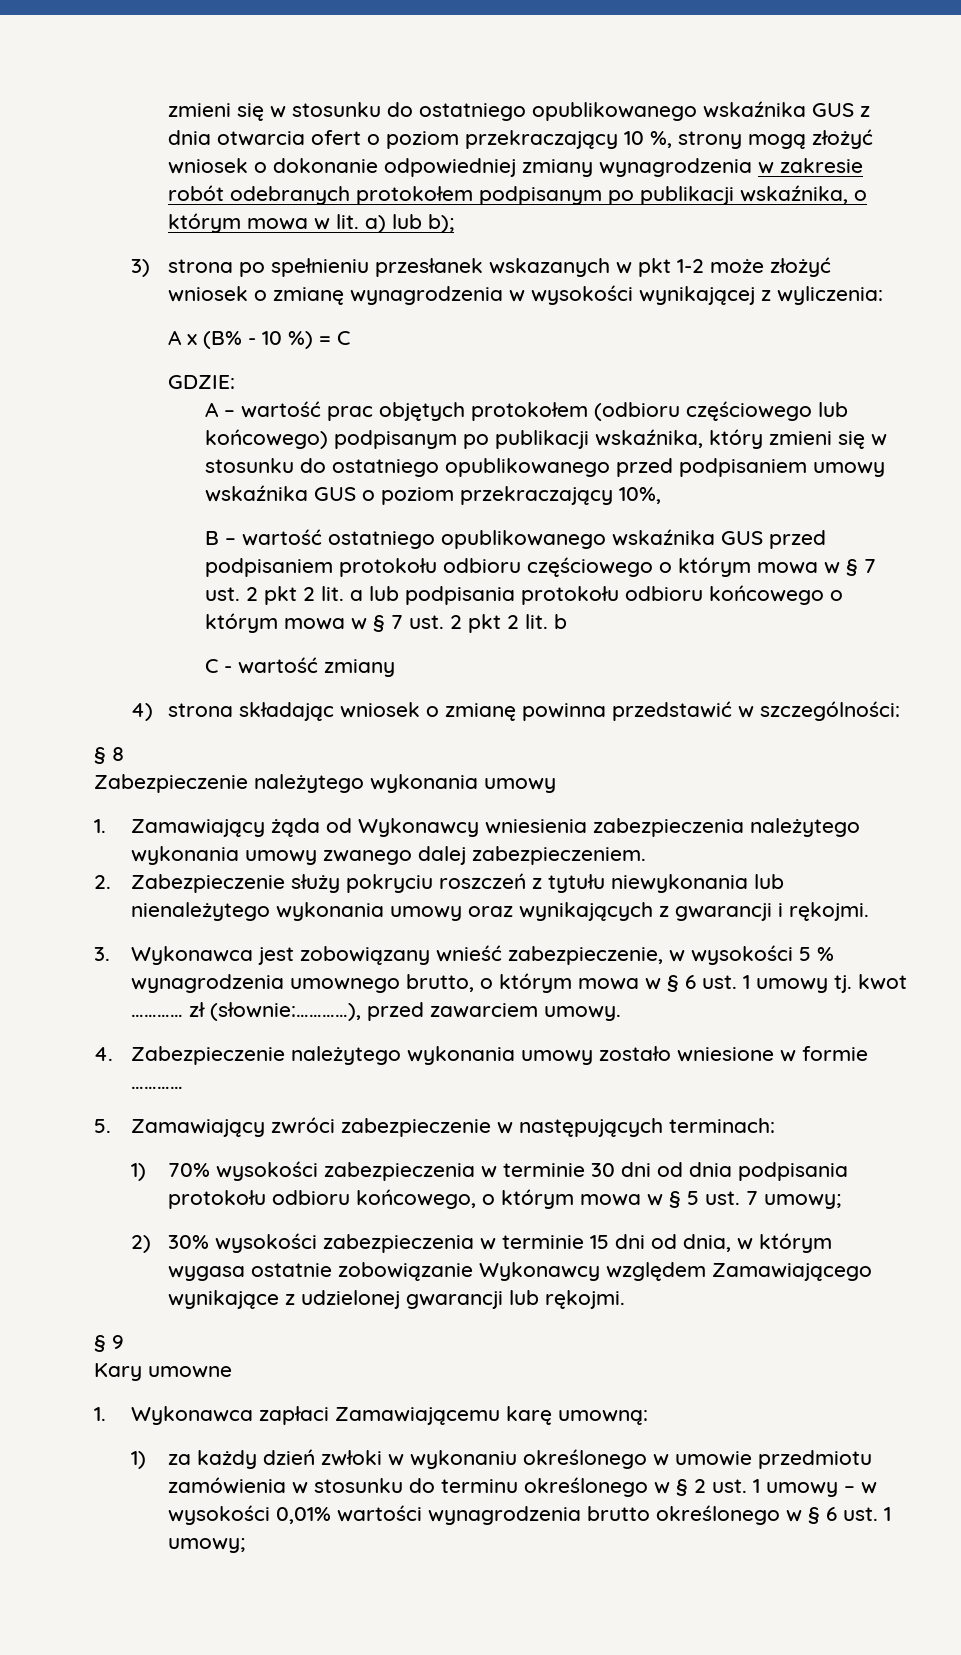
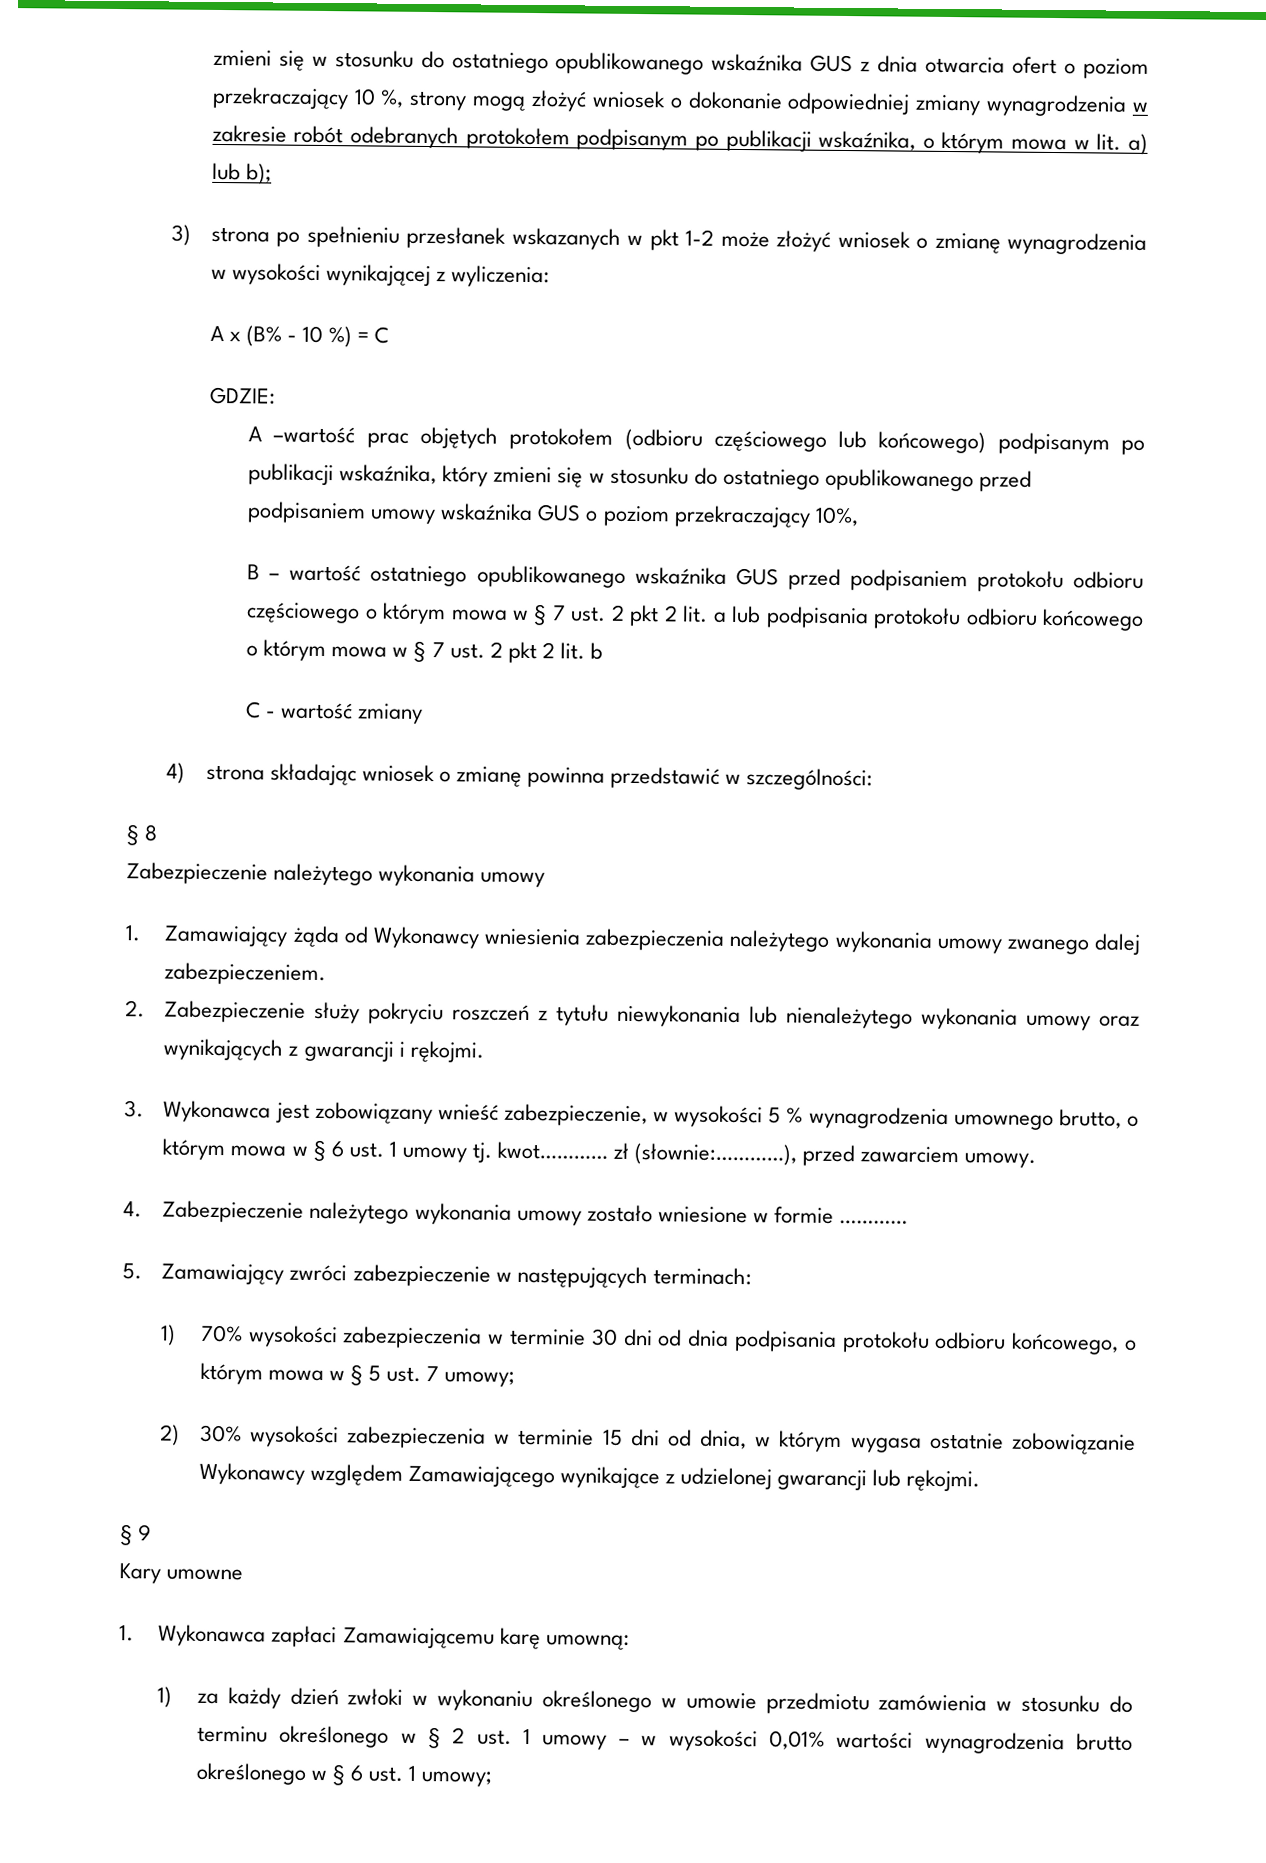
[223,401,321,418] – wartość -> [273,426,356,444] –wartość
[857,974,907,990] [130,1014,183,1017] kwot ………… -> [497,1141,609,1160] kwot…………

